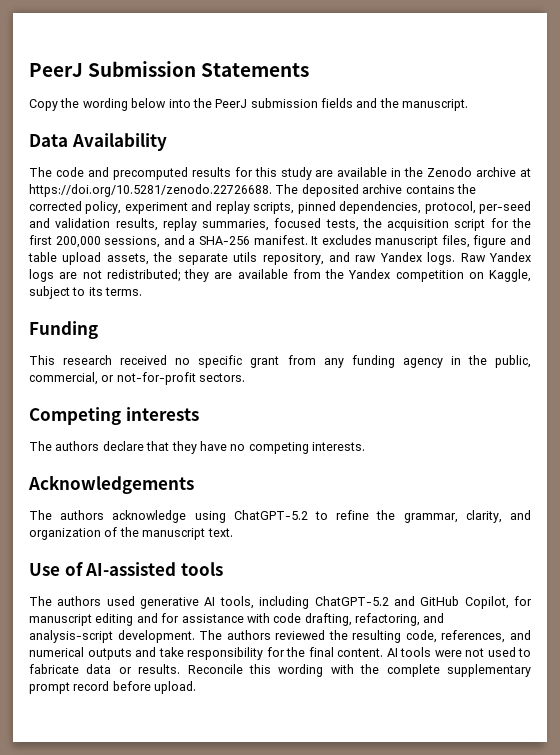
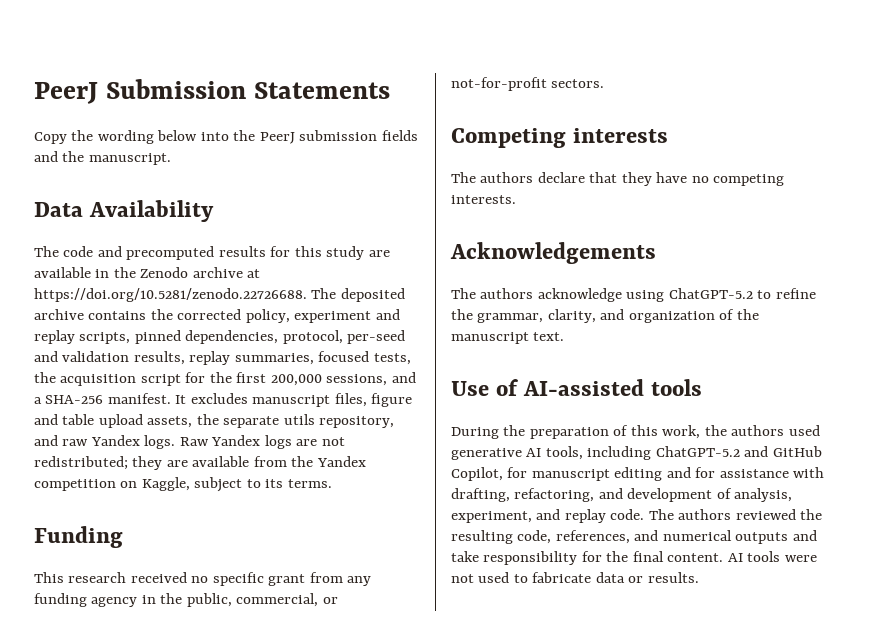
[29,596,52,606] The -> [451,425,727,439] During the preparation of this work, the
[273,613,302,623] code -> (825, 472) none
[29,630,195,643] analysis-script development. -> [627,488,793,502] [451,509,645,523] development of analysis, experiment, and replay code.
[187,664,531,677] [29,681,197,694] Reconcile this wording with the complete supplementary prompt record before upload. -> (699, 577) none

